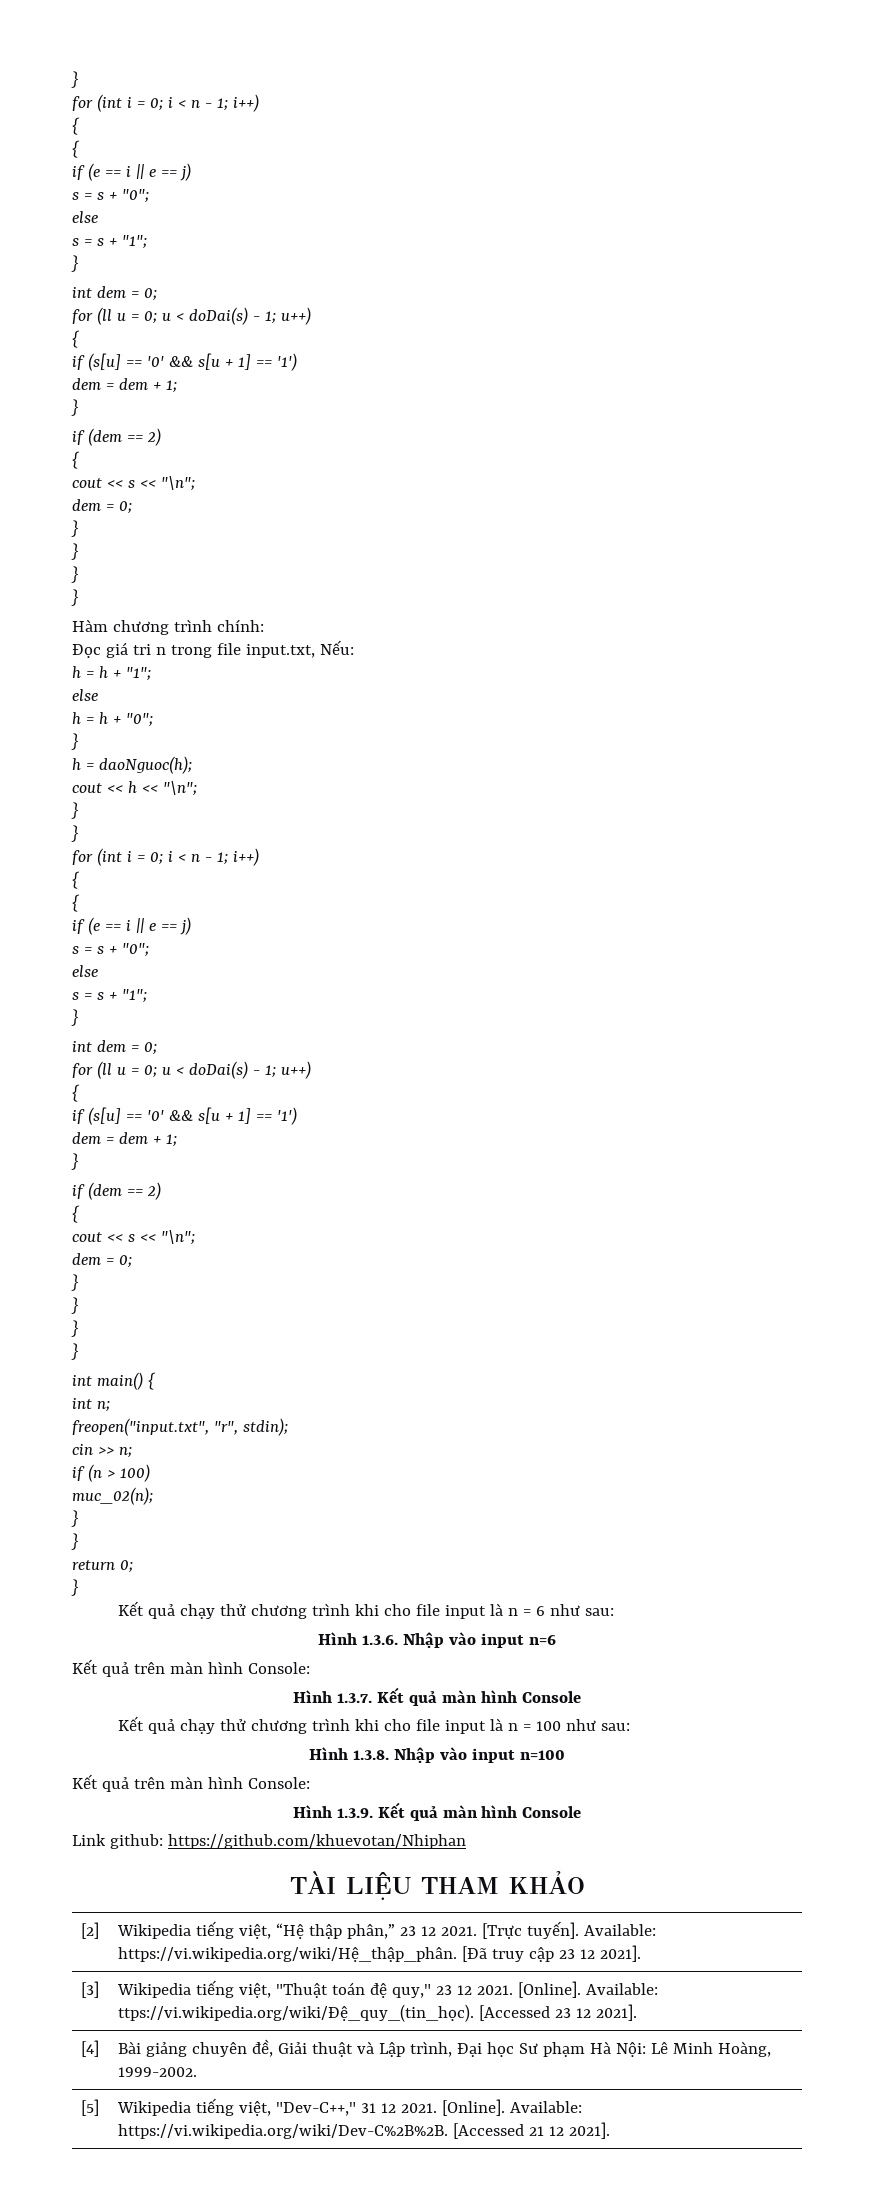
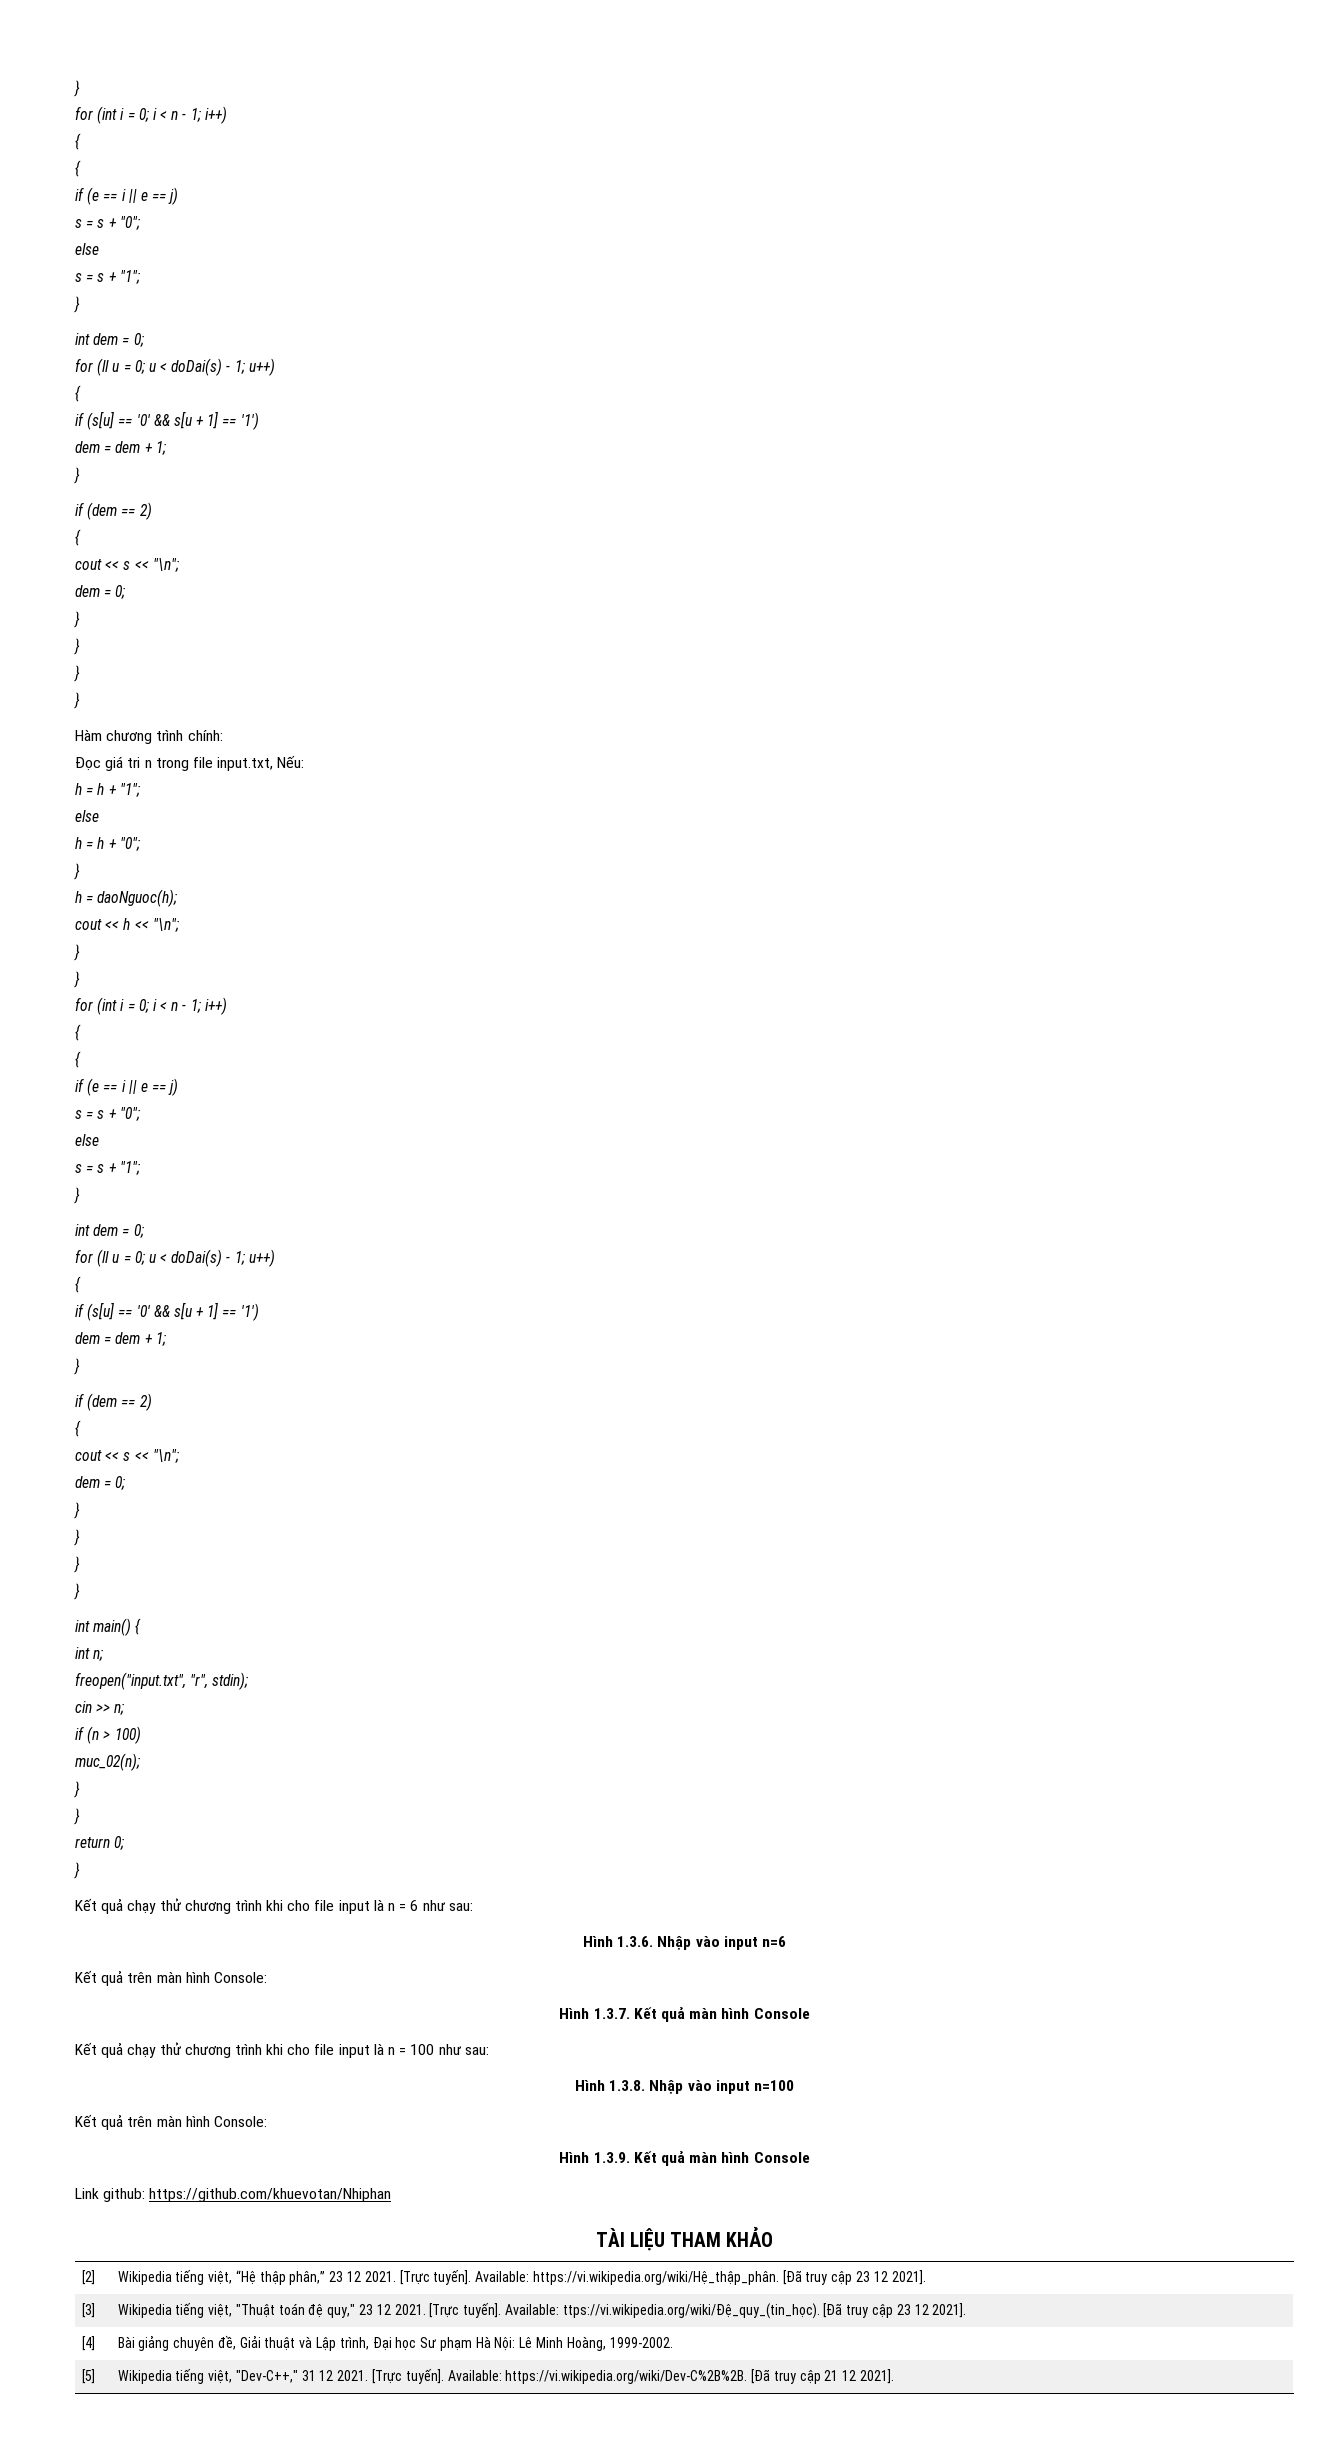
[518,1981,659,1998] [118,2004,551,2022] [Online]. Available: ttps://vi.wikipedia.org/wiki/Đệ_quy_(tin_học). [Accessed -> [429,2302,893,2319] [Trực tuyến]. Available: ttps://vi.wikipedia.org/wiki/Đệ_quy_(tin_học). [Đã truy cập
[442,2099,583,2116] [118,2123,525,2139] [Online]. Available: https://vi.wikipedia.org/wiki/Dev-C%2B%2B. [Accessed -> [371,2368,821,2384] [Trực tuyến]. Available: https://vi.wikipedia.org/wiki/Dev-C%2B%2B. [Đã truy cập

